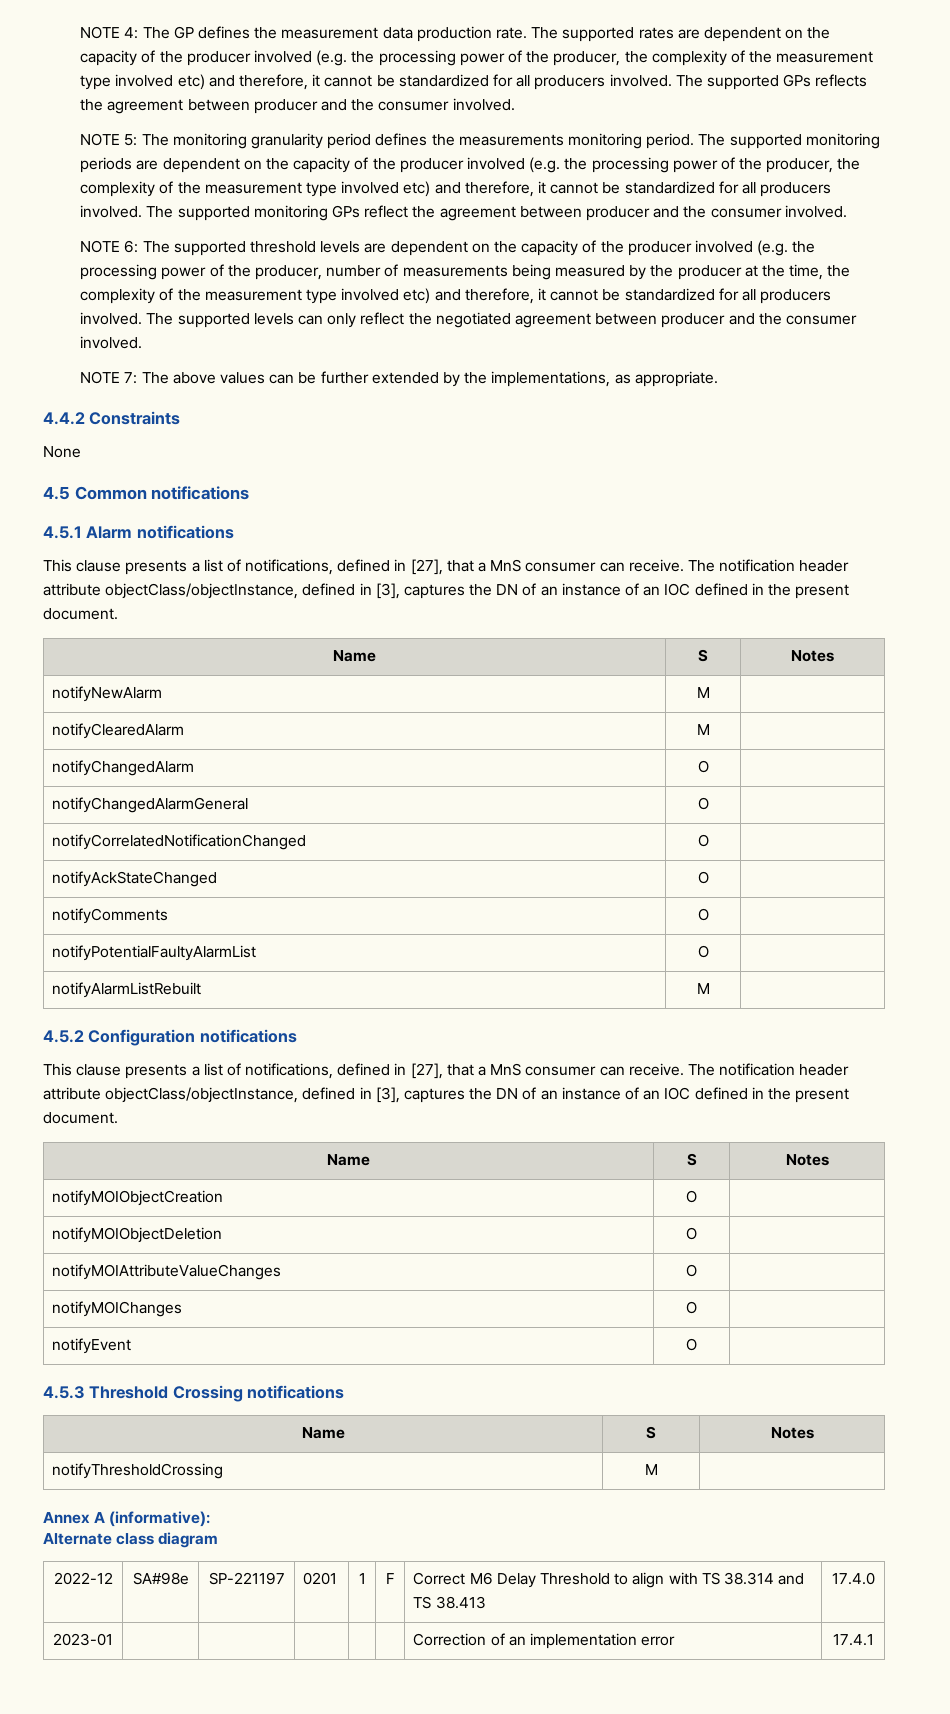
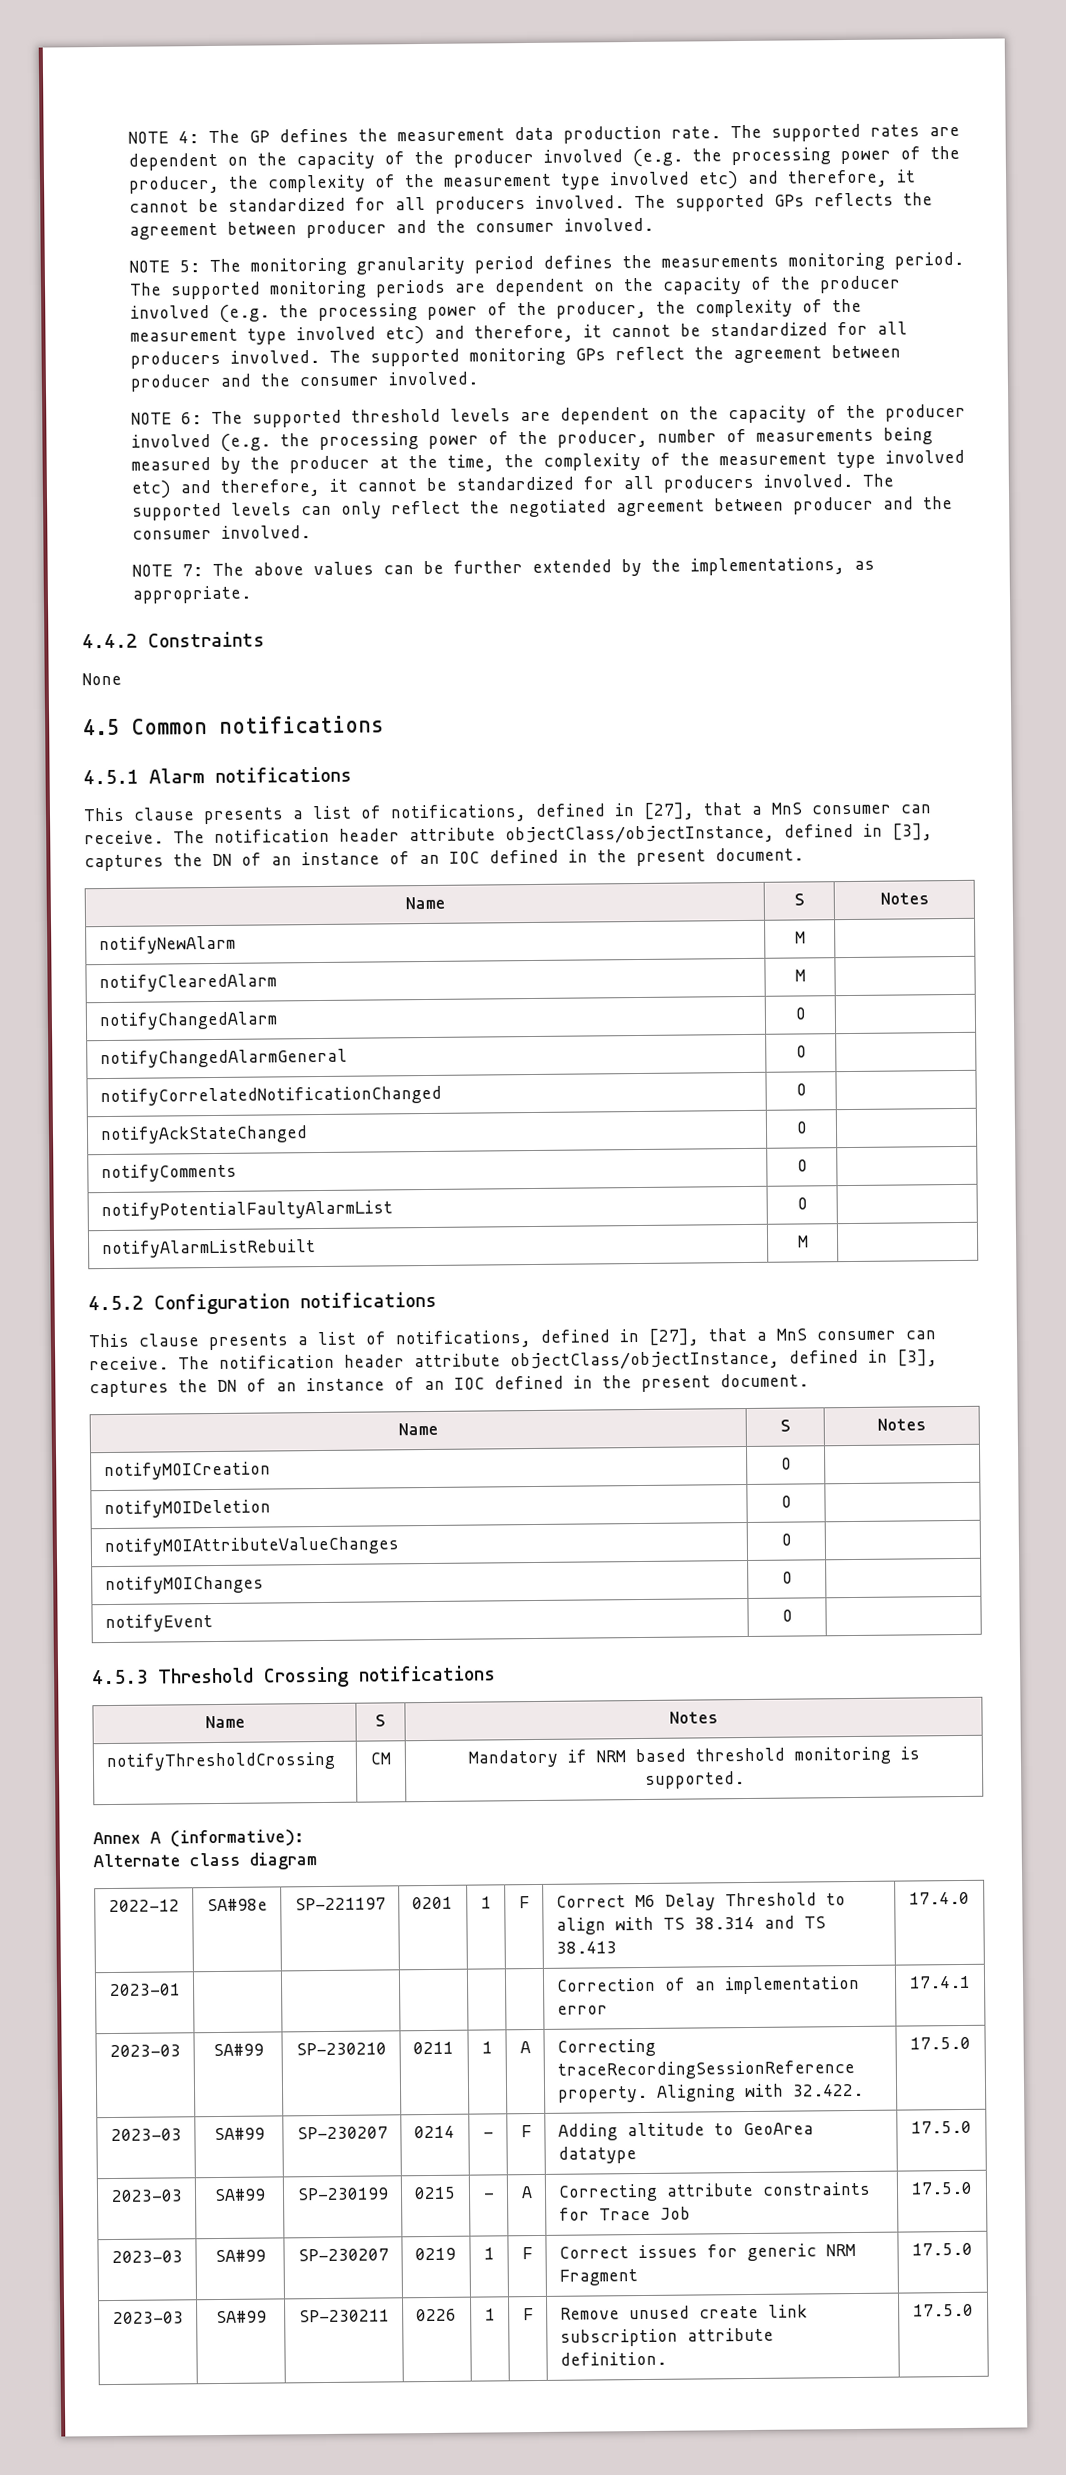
[52,1190,224,1206] [686,1190,697,1203] [52,1227,223,1243] notifyMOIObjectCreation | O | // notifyMOIObjectDeletion -> [103,1461,271,1481] [780,1457,792,1470] [103,1499,271,1519] notifyMOICreation | O | // notifyMOIDeletion
[644,1464,658,1475] M | -> [370,1752,391,1765] [467,1746,920,1768] [644,1771,745,1789] CM | Mandatory if NRM based threshold monitoring is supported.
(874, 1640) none -> [109,2044,181,2058] [212,2043,264,2057] [295,2042,387,2056] [412,2041,454,2055] [481,2041,493,2054] [519,2041,531,2054] [556,2038,656,2057] [556,2060,855,2080] [557,2083,864,2103] [910,2036,971,2050] [110,2128,182,2142] [213,2127,265,2141] [296,2126,388,2140] [413,2125,455,2139] [482,2131,494,2138] [520,2125,532,2138] [557,2122,814,2141] [557,2146,637,2164] [911,2120,972,2134] [110,2189,183,2203] [213,2188,266,2202] [296,2187,389,2201] [413,2186,456,2200] [482,2192,495,2199] [520,2186,533,2199] [557,2181,871,2202] [558,2206,691,2221] [911,2181,973,2195] [111,2250,183,2264] [214,2249,266,2263] [297,2248,389,2262] [414,2247,456,2261] [483,2247,495,2260] [521,2247,533,2260] [558,2243,856,2262] [558,2269,638,2286] [912,2242,973,2256] [112,2311,184,2325] [215,2310,267,2324] [298,2309,390,2323] [415,2308,457,2322] [484,2308,496,2321] [522,2308,534,2321] [559,2304,808,2320] [559,2327,774,2347] [559,2351,667,2366] [913,2303,974,2317] // 2023-03 | SA#99 | SP-230210 | 0211 | 1 | A | Correcting traceRecordingSessionReference property. Aligning with 32.422. | 17.5.0 // 2023-03 | SA#99 | SP-230207 | 0214 | - | F | Adding altitude to GeoArea datatype | 17.5.0 // 2023-03 | SA#99 | SP-230199 | 0215 | - | A | Correcting attribute constraints for Trace Job | 17.5.0 // 2023-03 | SA#99 | SP-230207 | 0219 | 1 | F | Correct issues for generic NRM Fragment | 17.5.0 // 2023-03 | SA#99 | SP-230211 | 0226 | 1 | F | Remove unused create link subscription attribute definition. | 17.5.0

